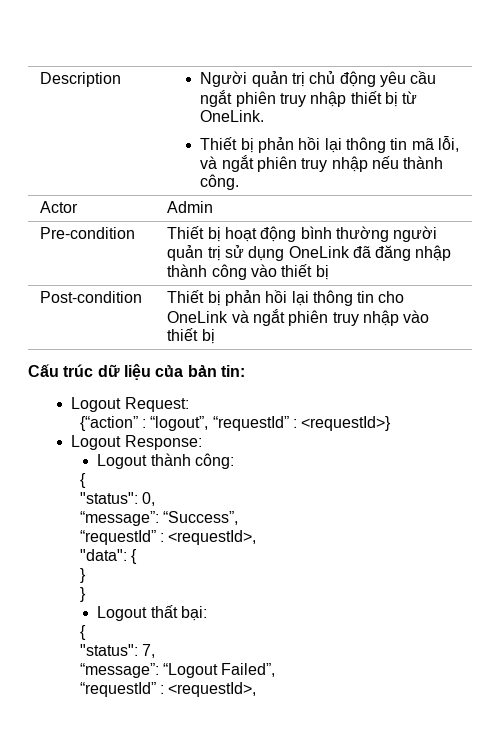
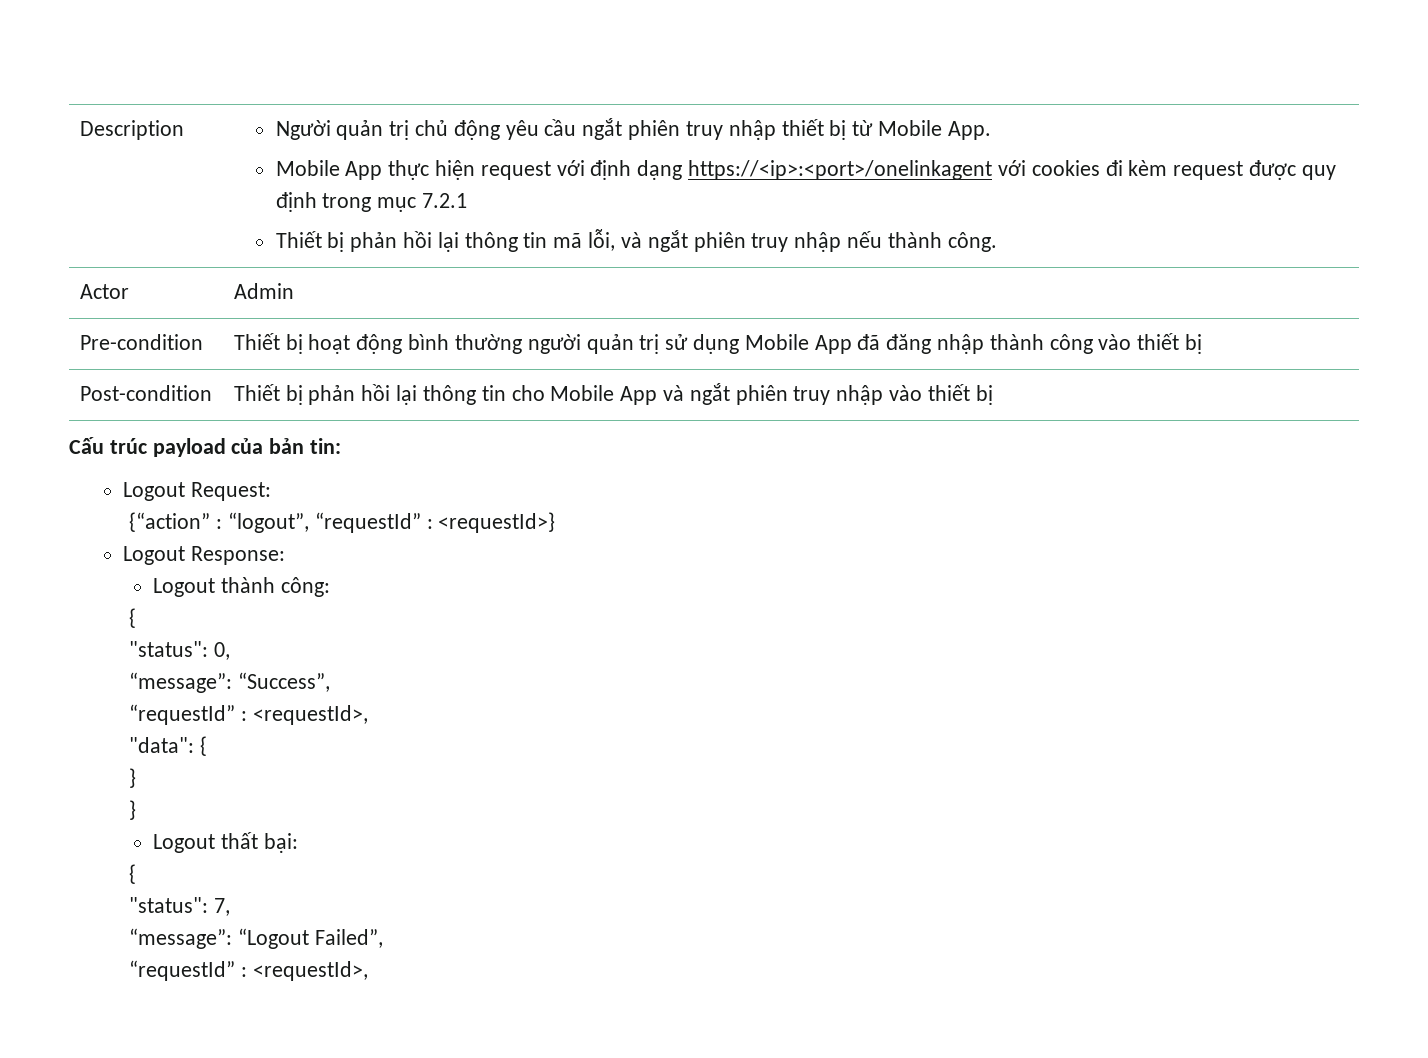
[200,110,265,122] OneLink. -> [877,120,991,140] [275,160,1336,180] [275,192,468,212] Mobile App. // Mobile App thực hiện request với định dạng https://<ip>:<port>/onelinkagent với cookies đi kèm request được quy định trong mục 7.2.1
[288,246,350,258] OneLink -> [744,334,852,354] Mobile App
[167,311,229,323] OneLink -> [550,385,658,405] Mobile App
[97,364,151,380] dữ liệu -> [152,438,226,457] payload

